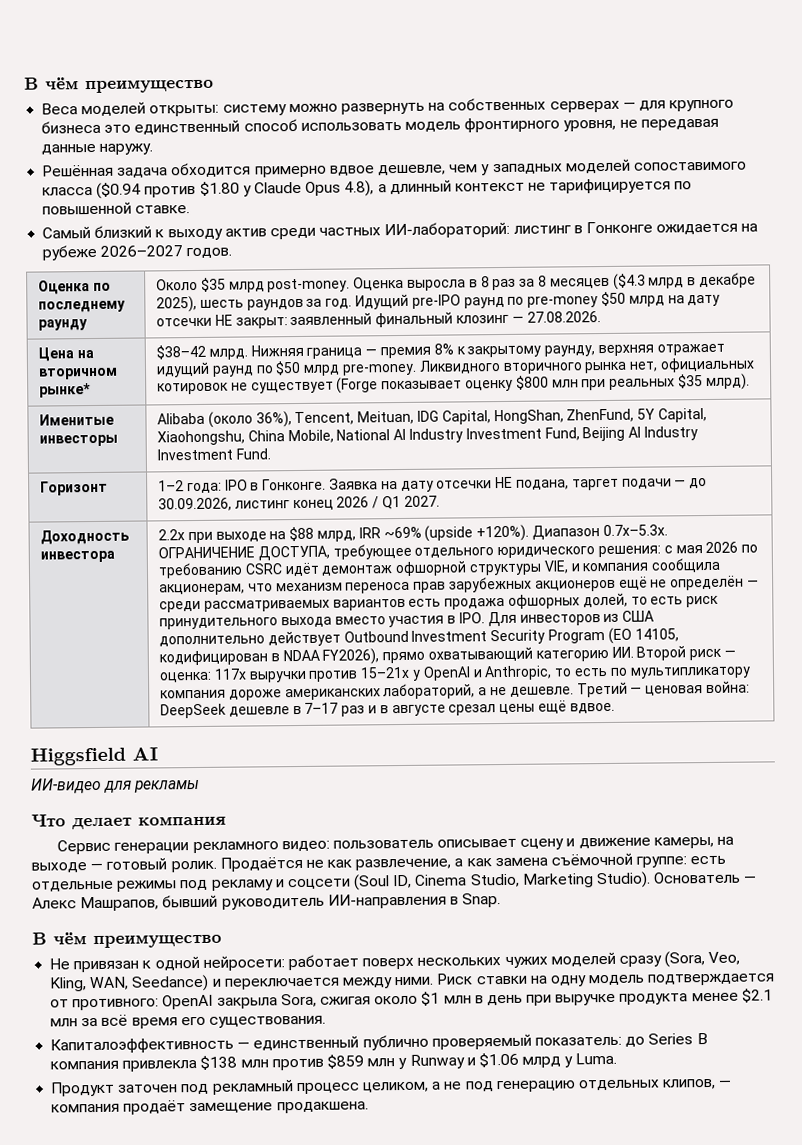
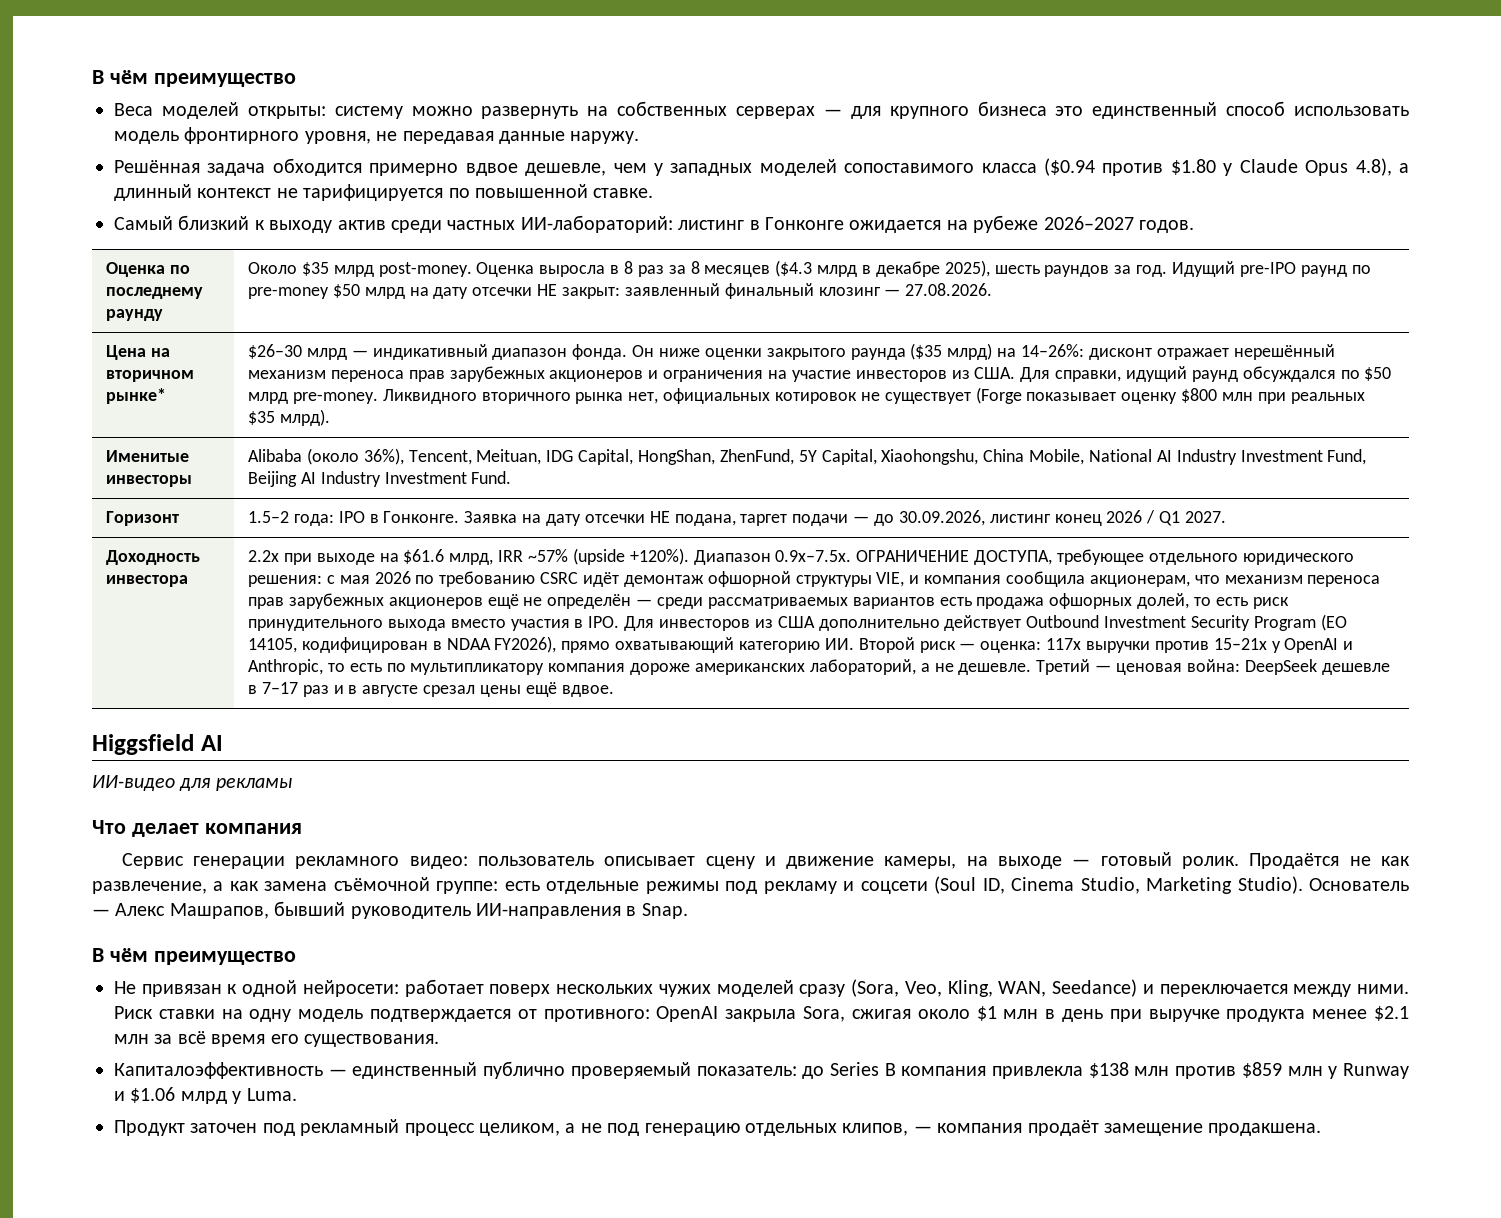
[156,343,725,360] $38–42 млрд. Нижняя граница — премия 8% к закрытому раунду, верхняя отражает -> [247,343,1335,360] [247,366,1122,382] $26–30 млрд — индикативный диапазон фонда. Он ниже оценки закрытого раунда ($35 млрд) на 14–26%: дисконт отражает нерешённый механизм переноса прав зарубежных акционеров и ограничения на участие инвесторов из США. Для справки,
(254, 371) none -> [1242,366,1336,382] обсуждался
[158,480,185,492] 1–2 -> [247,511,289,523] 1.5–2
[289,526,315,542] $88 -> [403,549,445,564] $61.6
[383,526,422,539] ~69% -> [527,549,568,562] ~57%
[602,524,668,537] 0.7x–5.3x. -> [775,550,852,562] 0.9x–7.5x.

